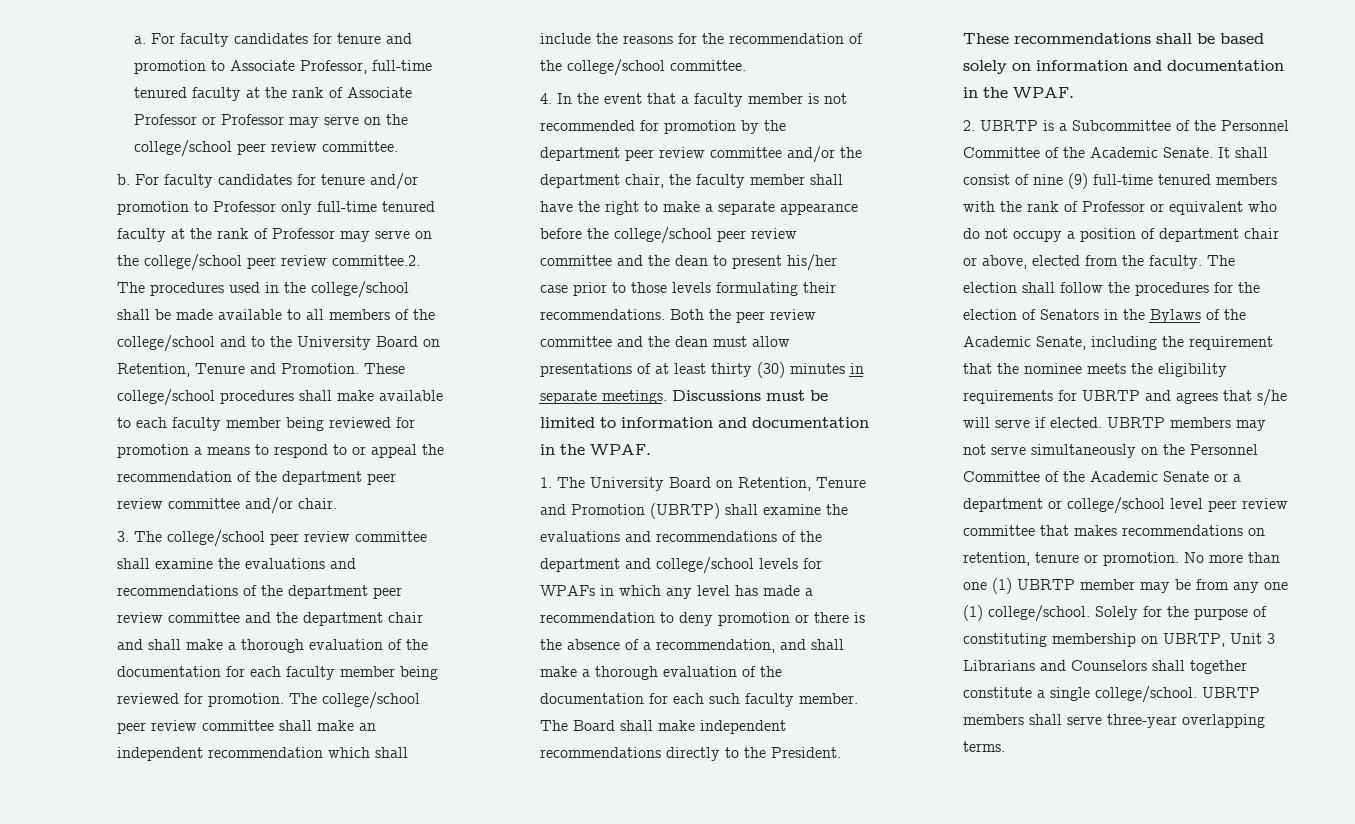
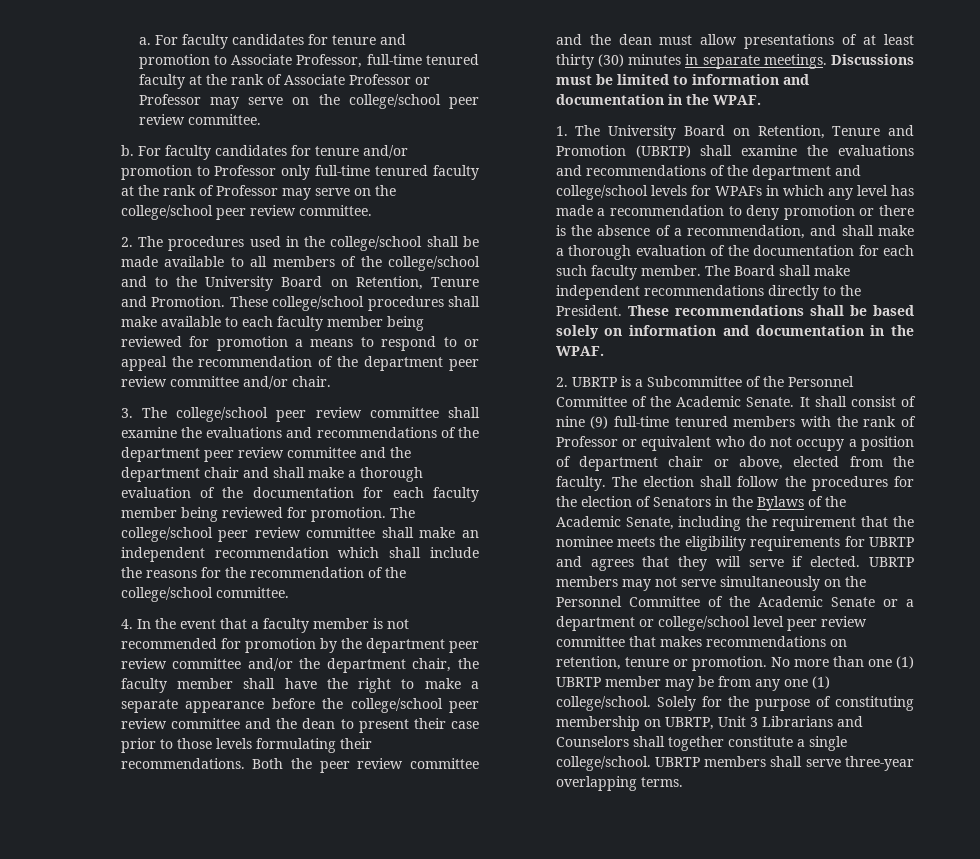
[331,255,420,266] committee.2. -> [298,205,372,216] [120,237,133,247] committee. // 2.
[786,254,837,271] his/her -> [413,718,446,729] their
[1256,389,1287,406] s/he -> [678,556,708,571] they

